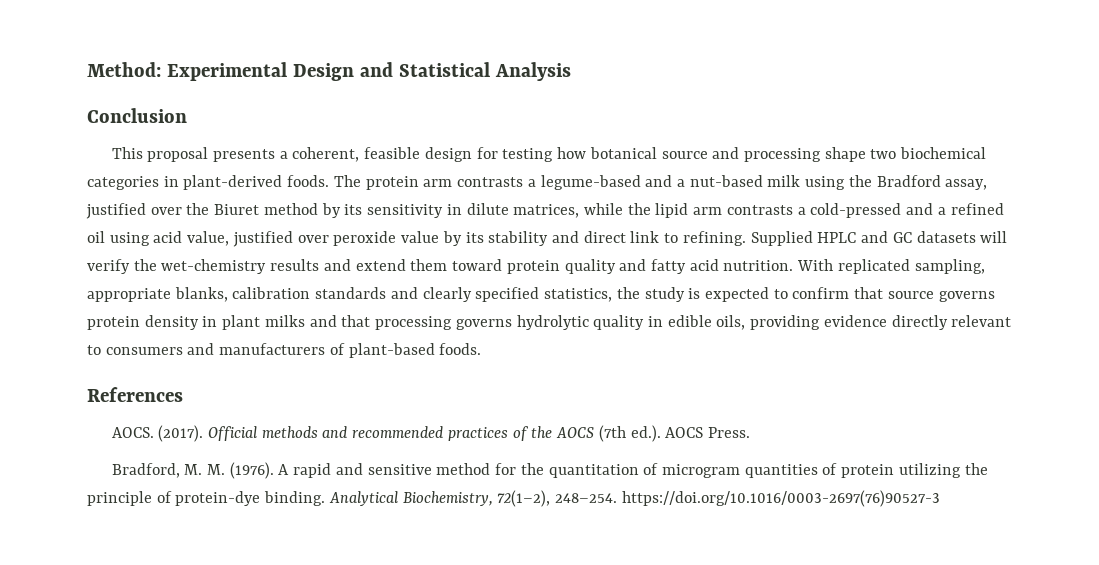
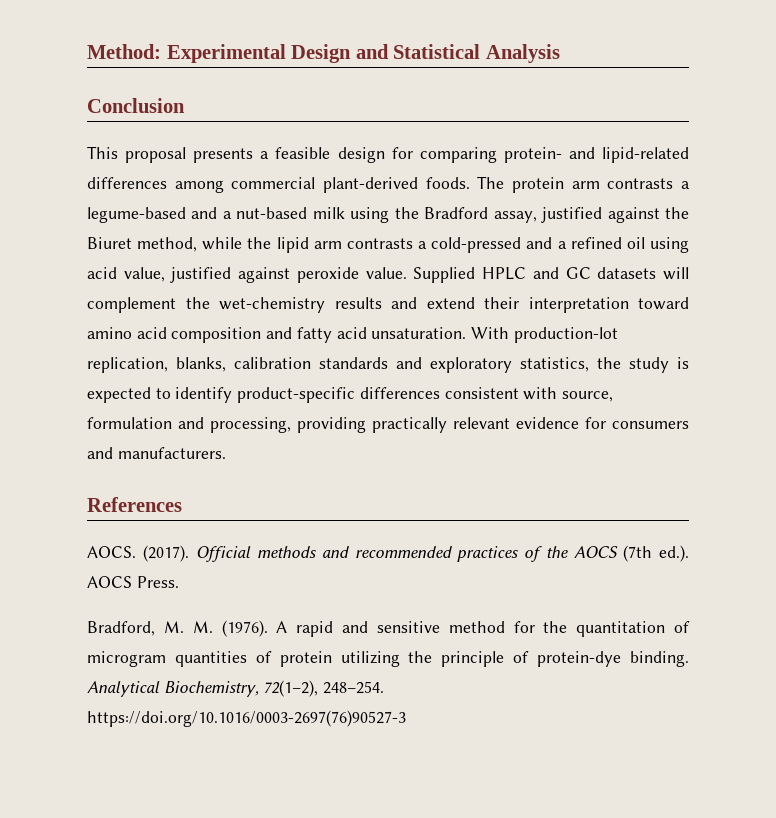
[292,147,360,162] coherent, -> (270, 155) none
[502,147,987,162] [87,176,179,190] testing how botanical source and processing shape two biochemical categories in -> [419,147,690,163] [87,177,316,193] comparing protein- and lipid-related differences among commercial
[150,207,182,215] over -> [607,207,660,223] against
[263,203,580,218] method by its sensitivity in dilute matrices, -> [137,237,198,252] method,
[297,231,746,246] over peroxide value by its stability and direct link to refining. -> [238,267,407,283] against peroxide value.
[87,259,130,274] verify -> [87,297,176,313] complement
[410,259,985,274] [87,288,171,302] them toward protein quality and fatty acid nutrition. With replicated sampling, appropriate -> [484,297,689,313] [87,327,618,343] [87,357,168,373] their interpretation toward amino acid composition and fatty acid unsaturation. With production-lot replication,
[422,287,540,302] clearly specified -> [430,357,512,373] exploratory
[792,287,995,302] [87,315,1012,330] [87,343,482,358] confirm that source governs protein density in plant milks and that processing governs hydrolytic quality in edible oils, providing evidence directly relevant to consumers and manufacturers of plant-based foods. -> [175,387,614,403] [87,417,689,433] [87,447,226,459] identify product-specific differences consistent with source, formulation and processing, providing practically relevant evidence for consumers and manufacturers.

